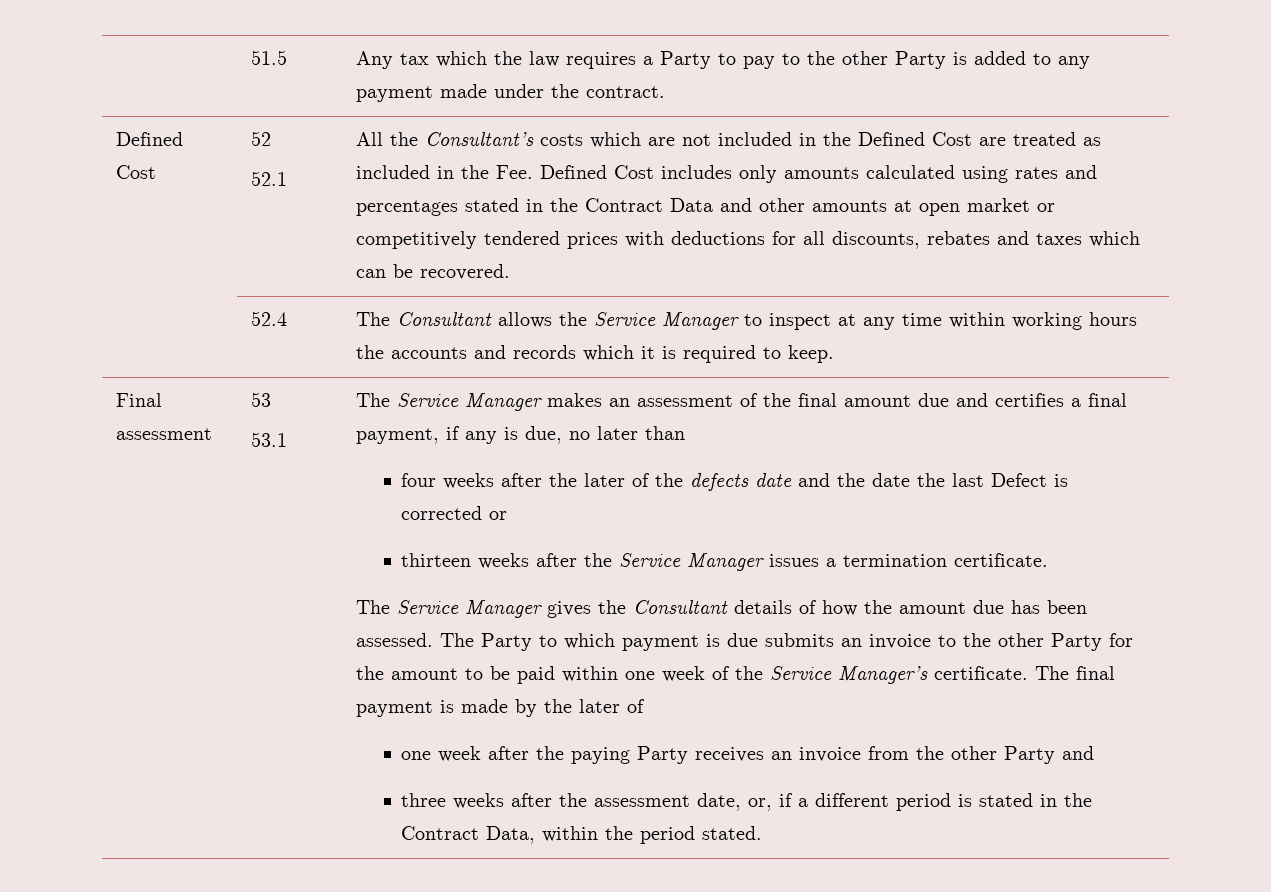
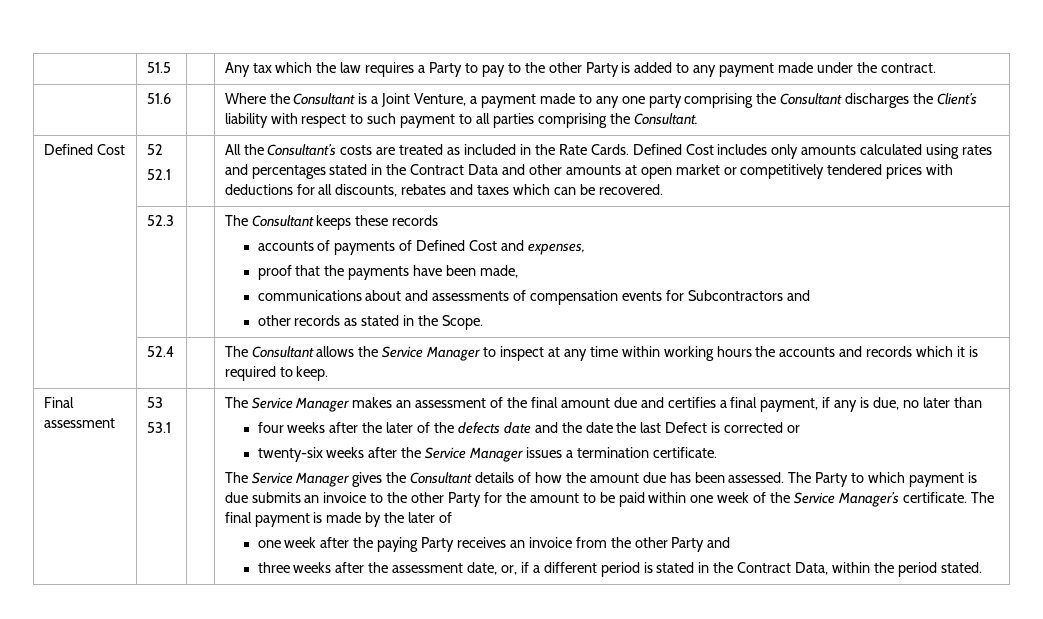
(666, 92) none -> [146,93,171,104] [224,93,978,108] [224,113,698,128] // | 51.6 | | Where the Consultant is a Joint Venture, a payment made to any one party comprising the Consultant discharges the Client’s liability with respect to such payment to all parties comprising the Consultant.
[590,132,973,148] which are not included in the Defined Cost -> (373, 150) none
[496,165,534,179] Fee. -> [558,144,629,155] Rate Cards.
(511, 272) none -> [146,215,174,226] [224,215,439,230] [257,240,585,255] [257,265,518,280] [257,290,810,305] [257,315,483,330] // | 52.3 | | The Consultant keeps these records // accounts of payments of Defined Cost and expenses, // proof that the payments have been made, // communications about and assessments of compensation events for Subcontractors and // other records as stated in the Scope.
[401,553,472,567] thirteen -> [257,447,323,462] twenty-six

